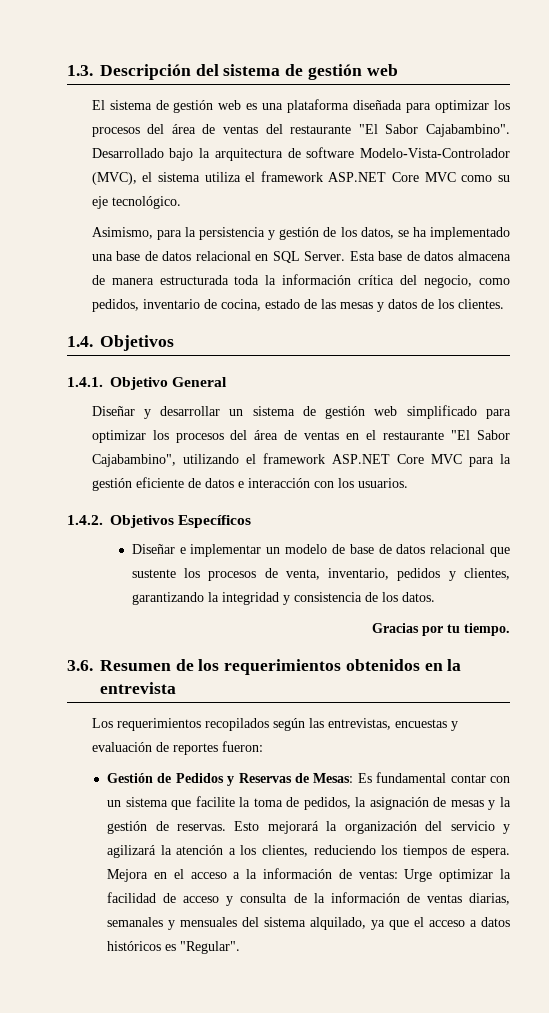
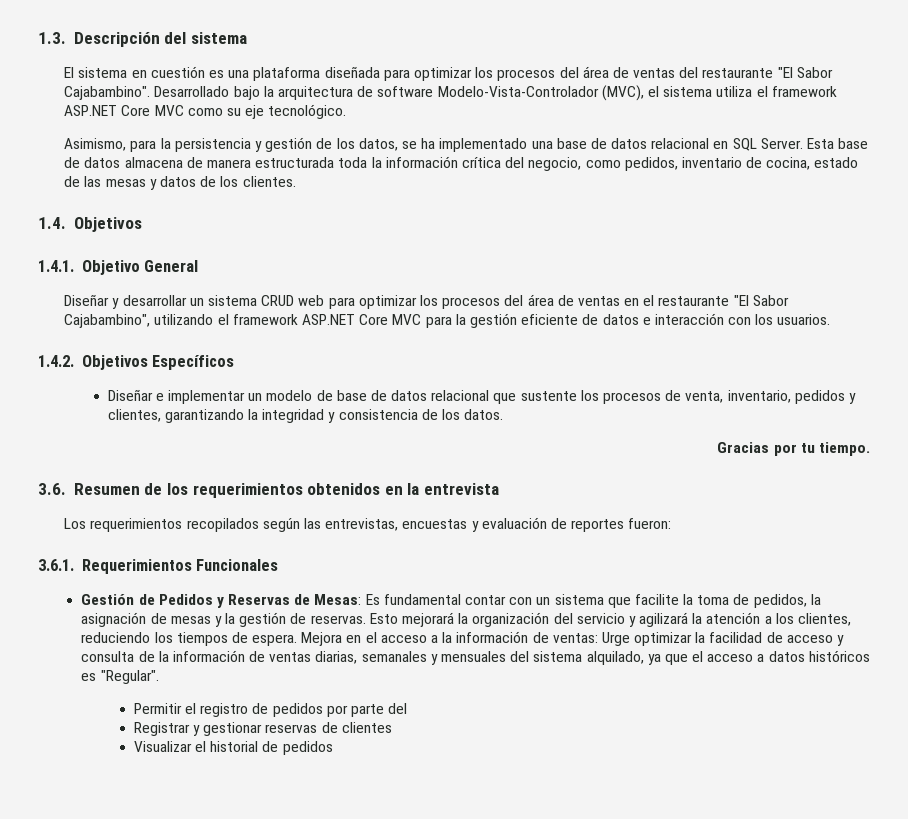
[285,64,398,80] de gestión web -> (247, 38) none
[155,100,242,113] de gestión web -> [131,66,205,78] en cuestión
[302,405,477,419] de gestión web simplificado -> [261,295,325,306] CRUD web
(263, 746) none -> [38,559,279,574] // 3.6.1. Requerimientos Funcionales
(241, 947) none -> [133,703,408,717] [133,722,392,736] [133,741,333,755] // Permitir el registro de pedidos por parte del // Registrar y gestionar reservas de clientes // Visualizar el historial de pedidos

